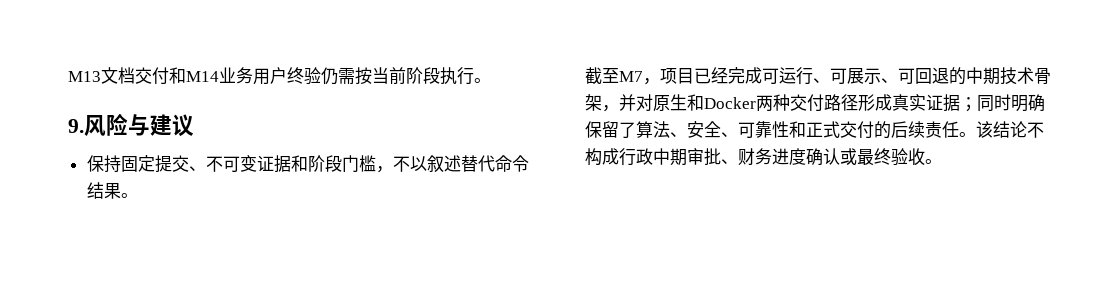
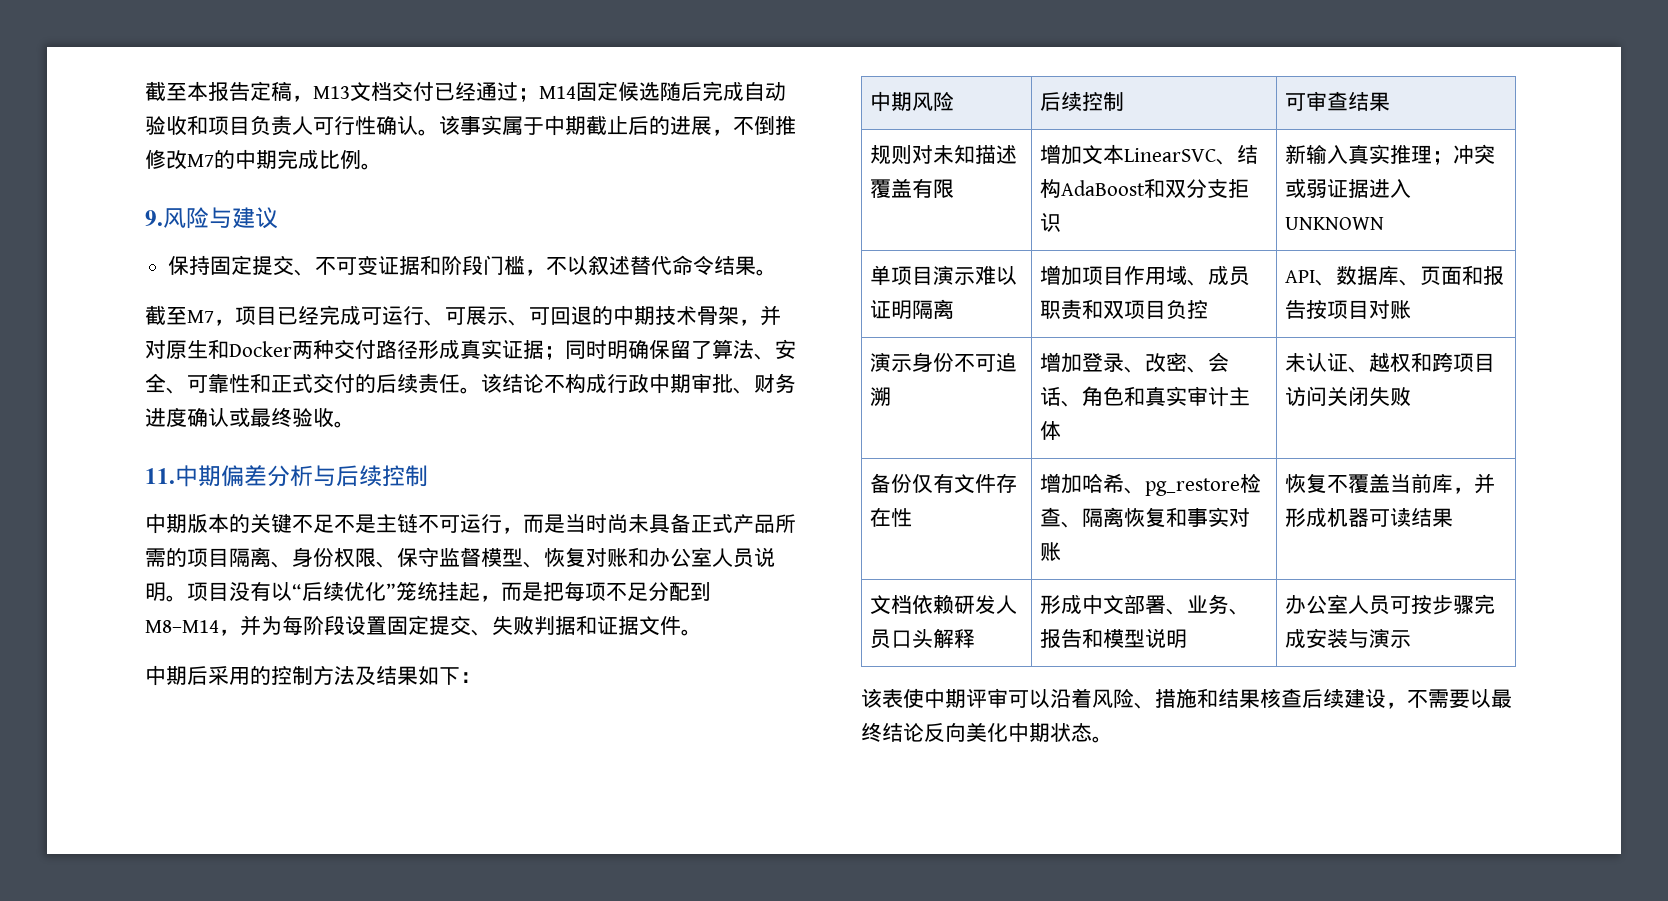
[68,67,474,85] M13文档交付和M14业务用户终验仍需按当前阶段执行 -> [145,81,786,102] [145,115,796,136] [145,149,361,170] 截至本报告定稿，M13文档交付已经通过；M14固定候选随后完成自动验收和项目负责人可行性确认。该事实属于中期截止后的进展，不倒推修改M7的中期完成比例
(942, 161) none -> [145,465,428,487] [145,513,796,534] [145,547,775,568] [145,581,711,602] [145,615,702,636] [145,665,481,686] [870,91,955,112] [1040,92,1125,111] [1285,91,1391,111] [870,145,1018,164] [870,178,955,198] [1040,144,1259,165] [1040,178,1250,198] [1040,213,1062,232] [1285,144,1496,165] [1285,178,1412,198] [1285,217,1385,230] [870,265,1018,286] [870,299,955,320] [1040,265,1251,286] [1040,299,1209,320] [1285,265,1505,286] [1285,300,1412,319] [870,352,1018,372] [870,387,892,407] [1040,352,1230,373] [1040,386,1251,407] [1040,421,1062,440] [1285,352,1496,373] [1285,386,1412,407] [870,473,1018,494] [870,507,913,527] [1040,473,1262,496] [1040,507,1251,528] [1040,542,1062,561] [1285,473,1496,494] [1285,508,1454,527] [870,595,1018,615] [870,628,976,649] [1040,594,1251,615] [1040,628,1188,649] [1285,594,1496,615] [1285,628,1412,648] [861,688,1512,709] [861,722,1113,743] // 11.中期偏差分析与后续控制 // 中期版本的关键不足不是主链不可运行，而是当时尚未具备正式产品所需的项目隔离、身份权限、保守监督模型、恢复对账和办公室人员说明。项目没有以“后续优化”笼统挂起，而是把每项不足分配到M8–M14，并为每阶段设置固定提交、失败判据和证据文件。 // 中期后采用的控制方法及结果如下： // 中期风险 | 后续控制 | 可审查结果 // 规则对未知描述覆盖有限 | 增加文本LinearSVC、结构AdaBoost和双分支拒识 | 新输入真实推理；冲突或弱证据进入UNKNOWN // 单项目演示难以证明隔离 | 增加项目作用域、成员职责和双项目负控 | API、数据库、页面和报告按项目对账 // 演示身份不可追溯 | 增加登录、改密、会话、角色和真实审计主体 | 未认证、越权和跨项目访问关闭失败 // 备份仅有文件存在性 | 增加哈希、pg_restore检查、隔离恢复和事实对账 | 恢复不覆盖当前库，并形成机器可读结果 // 文档依赖研发人员口头解释 | 形成中文部署、业务、报告和模型说明 | 办公室人员可按步骤完成安装与演示 // 该表使中期评审可以沿着风险、措施和结果核查后续建设，不需要以最终结论反向美化中期状态。

